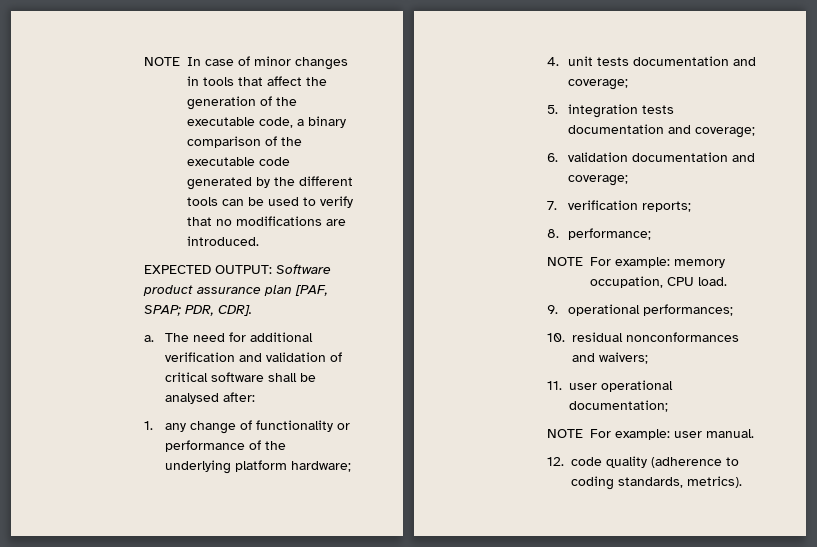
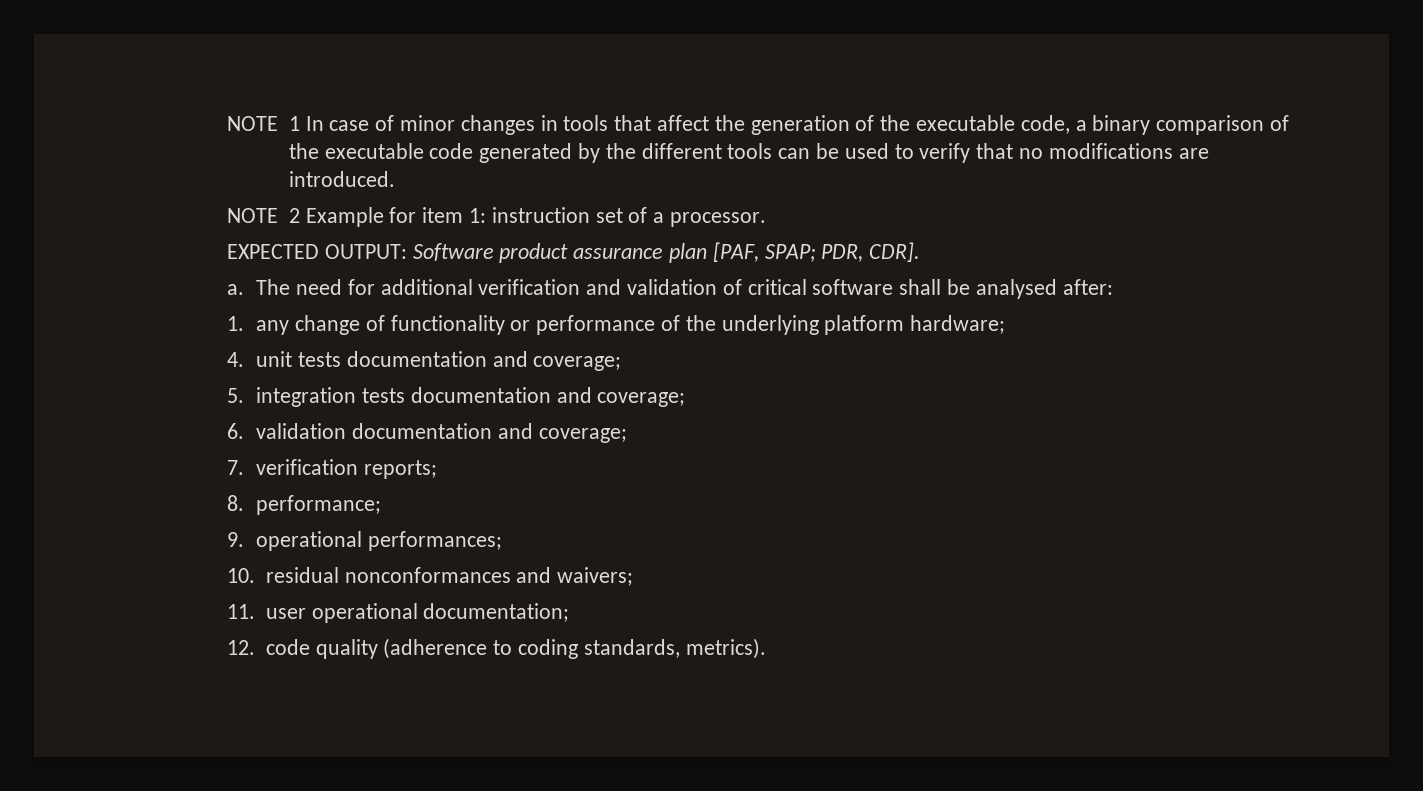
[143,57,180,66] NOTE -> [226,116,300,131] NOTE 1
(259, 241) none -> [226,207,766,227] // NOTE 2 Example for item 1: instruction set of a processor.
[546,257,725,268] [589,276,727,288] // NOTE For example: memory occupation, CPU load. -> (382, 505) none
[546,429,754,440] // NOTE For example: user manual. -> (570, 612) none

